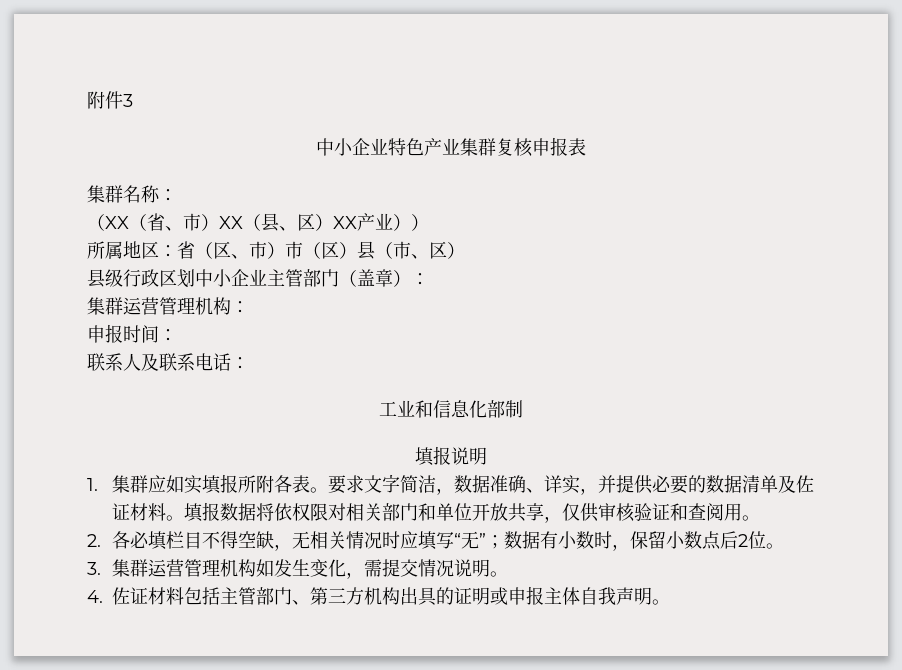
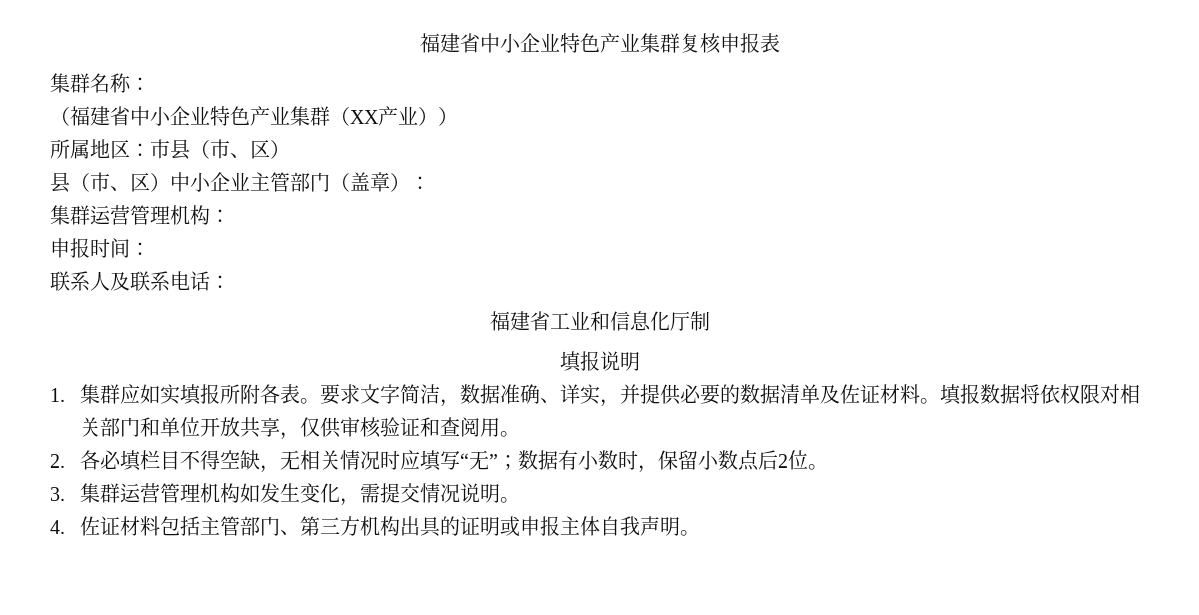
[87,91,133,109] 附件3 // -> [419,33,480,53] 福建省
[105,213,333,232] XX（省、市）XX（县、区） -> [70,106,350,126] 福建省中小企业特色产业集群（
[177,241,357,259] 省（区、市）市（区） -> [150,139,170,159] 市
[105,269,195,288] 级行政区划 -> [70,172,170,192] （市、区）
(249, 363) none -> [489,311,550,331] 福建省
[487,400,505,418] 部 -> [669,311,690,331] 厅

